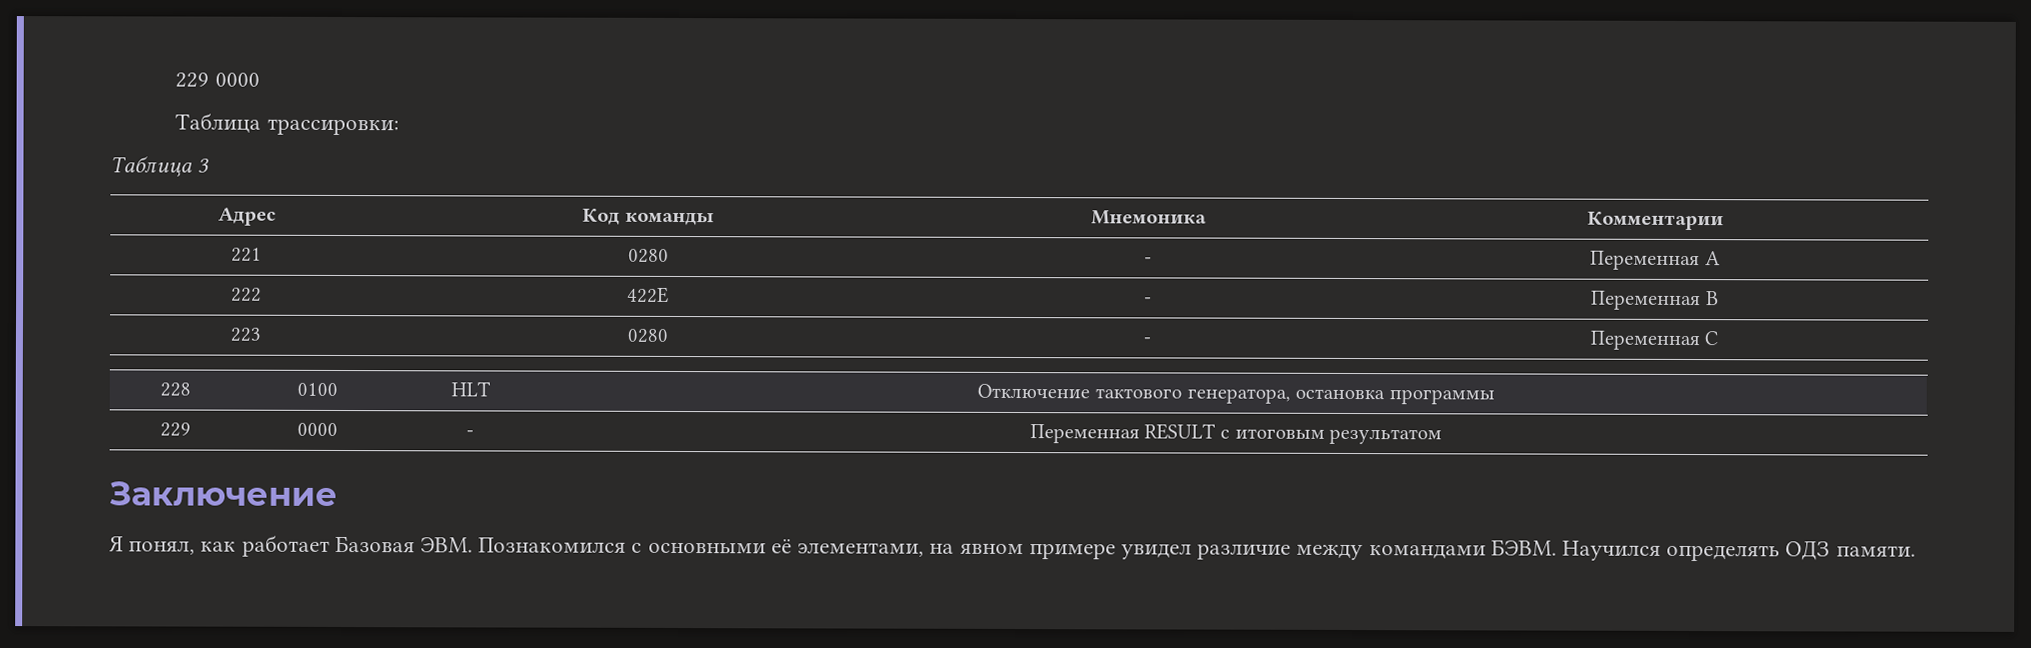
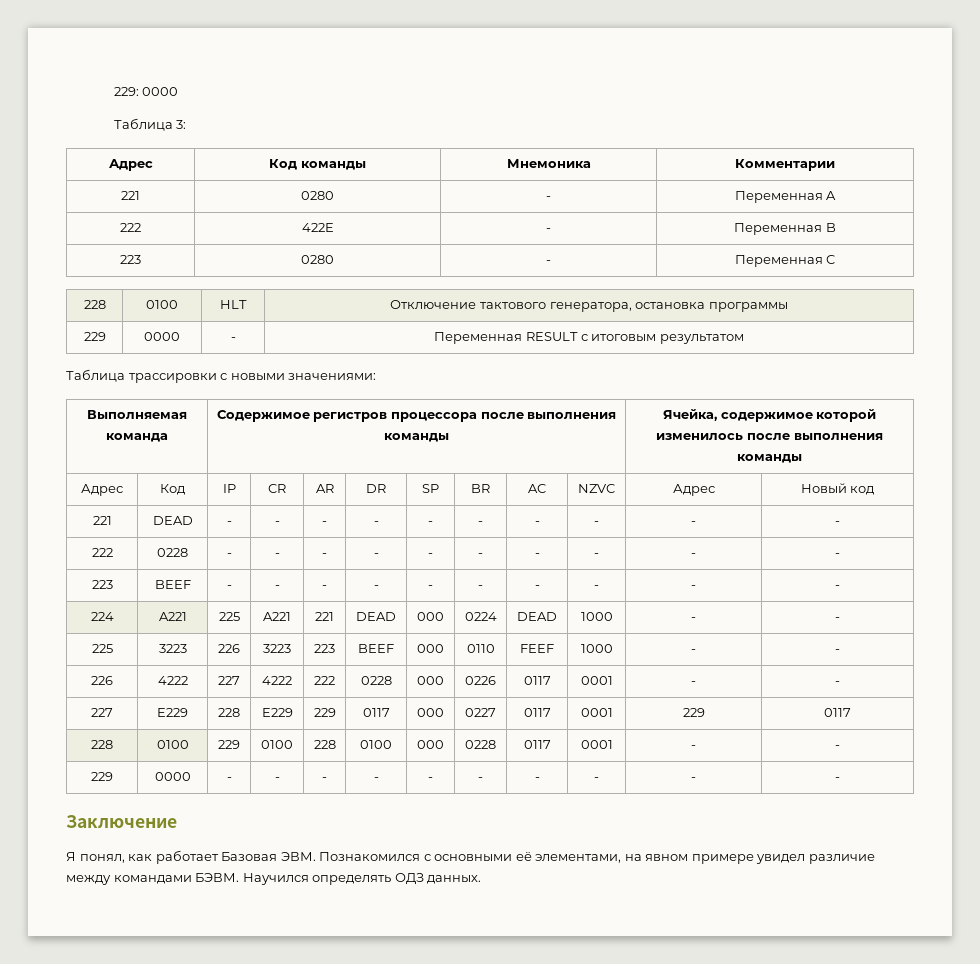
[175,72,210,88] 229 -> [113,87,139,96] 229:
[266,118,399,136] [110,156,210,177] трассировки: // Таблица 3 -> [176,120,187,129] 3:
(1443, 436) none -> [66,369,377,383] [87,410,187,419] [106,433,168,442] [216,410,617,422] [384,433,449,442] [662,409,877,422] [656,433,883,440] [737,454,802,463] [81,484,123,496] [160,484,185,495] [222,484,236,493] [268,484,286,493] [315,484,334,493] [366,484,386,493] [422,484,439,493] [471,484,490,493] [528,484,546,493] [578,484,615,493] [672,484,715,496] [800,483,875,495] [92,516,112,525] [152,516,193,525] [226,521,232,525] [274,521,280,525] [322,521,327,525] [373,521,379,525] [428,521,433,525] [478,521,483,525] [534,521,540,525] [594,521,599,525] [691,521,696,525] [835,521,840,525] [91,548,113,557] [157,548,188,557] [226,553,232,557] [274,553,280,557] [322,553,327,557] [373,553,379,557] [428,553,433,557] [478,553,483,557] [534,553,540,557] [594,553,599,557] [691,553,696,557] [835,553,840,557] [91,580,113,589] [154,580,191,589] [226,585,232,589] [274,585,280,589] [322,585,327,589] [373,585,379,589] [428,585,433,589] [478,585,483,589] [534,585,540,589] [594,585,599,589] [691,585,696,589] [835,585,840,589] [90,612,114,621] [158,612,187,621] [218,612,240,621] [263,612,291,621] [315,612,334,621] [356,612,396,621] [417,612,444,621] [464,612,497,621] [517,612,557,621] [580,612,613,621] [691,617,696,621] [835,617,840,621] [91,644,113,653] [158,644,187,653] [218,644,240,653] [263,644,291,653] [314,644,335,653] [358,644,394,653] [417,644,444,653] [466,644,495,653] [520,644,554,653] [580,644,613,653] [691,649,696,653] [835,649,840,653] [91,676,113,685] [157,676,188,685] [218,676,240,685] [262,676,292,685] [314,676,335,685] [360,676,392,685] [417,676,444,685] [465,676,496,685] [523,676,551,685] [580,676,613,685] [691,681,696,685] [835,681,840,685] [91,708,113,717] [157,708,188,717] [218,708,240,717] [261,708,293,717] [313,708,336,717] [362,708,390,717] [417,708,444,717] [465,708,496,717] [523,708,551,717] [580,708,613,717] [682,708,705,717] [824,708,851,717] [91,740,113,749] [156,740,189,749] [218,740,240,749] [261,740,293,749] [313,740,336,749] [360,740,392,749] [417,740,444,749] [465,740,496,749] [523,740,551,749] [580,740,613,749] [691,745,696,749] [835,745,840,749] [91,772,113,781] [154,772,191,781] [226,777,232,781] [274,777,280,781] [322,777,327,781] [373,777,379,781] [428,777,433,781] [478,777,483,781] [534,777,540,781] [594,777,599,781] [691,777,696,781] [835,777,840,781] // Таблица трассировки с новыми значениями: // Выполняемая команда | Содержимое регистров процессора после выполнения команды | Ячейка, содержимое которой изменилось после выполнения команды // Адрес | Код | IP | CR | AR | DR | SP | BR | AC | NZVC | Адрес | Новый код // 221 | DEAD | - | - | - | - | - | - | - | - | - | - // 222 | 0228 | - | - | - | - | - | - | - | - | - | - // 223 | BEEF | - | - | - | - | - | - | - | - | - | - // 224 | A221 | 225 | A221 | 221 | DEAD | 000 | 0224 | DEAD | 1000 | - | - // 225 | 3223 | 226 | 3223 | 223 | BEEF | 000 | 0110 | FEEF | 1000 | - | - // 226 | 4222 | 227 | 4222 | 222 | 0228 | 000 | 0226 | 0117 | 0001 | - | - // 227 | E229 | 228 | E229 | 229 | 0117 | 000 | 0227 | 0117 | 0001 | 229 | 0117 // 228 | 0100 | 229 | 0100 | 228 | 0100 | 000 | 0228 | 0117 | 0001 | - | - // 229 | 0000 | - | - | - | - | - | - | - | - | - | -
[1835,545,1916,557] памяти. -> [427,875,482,884] данных.

